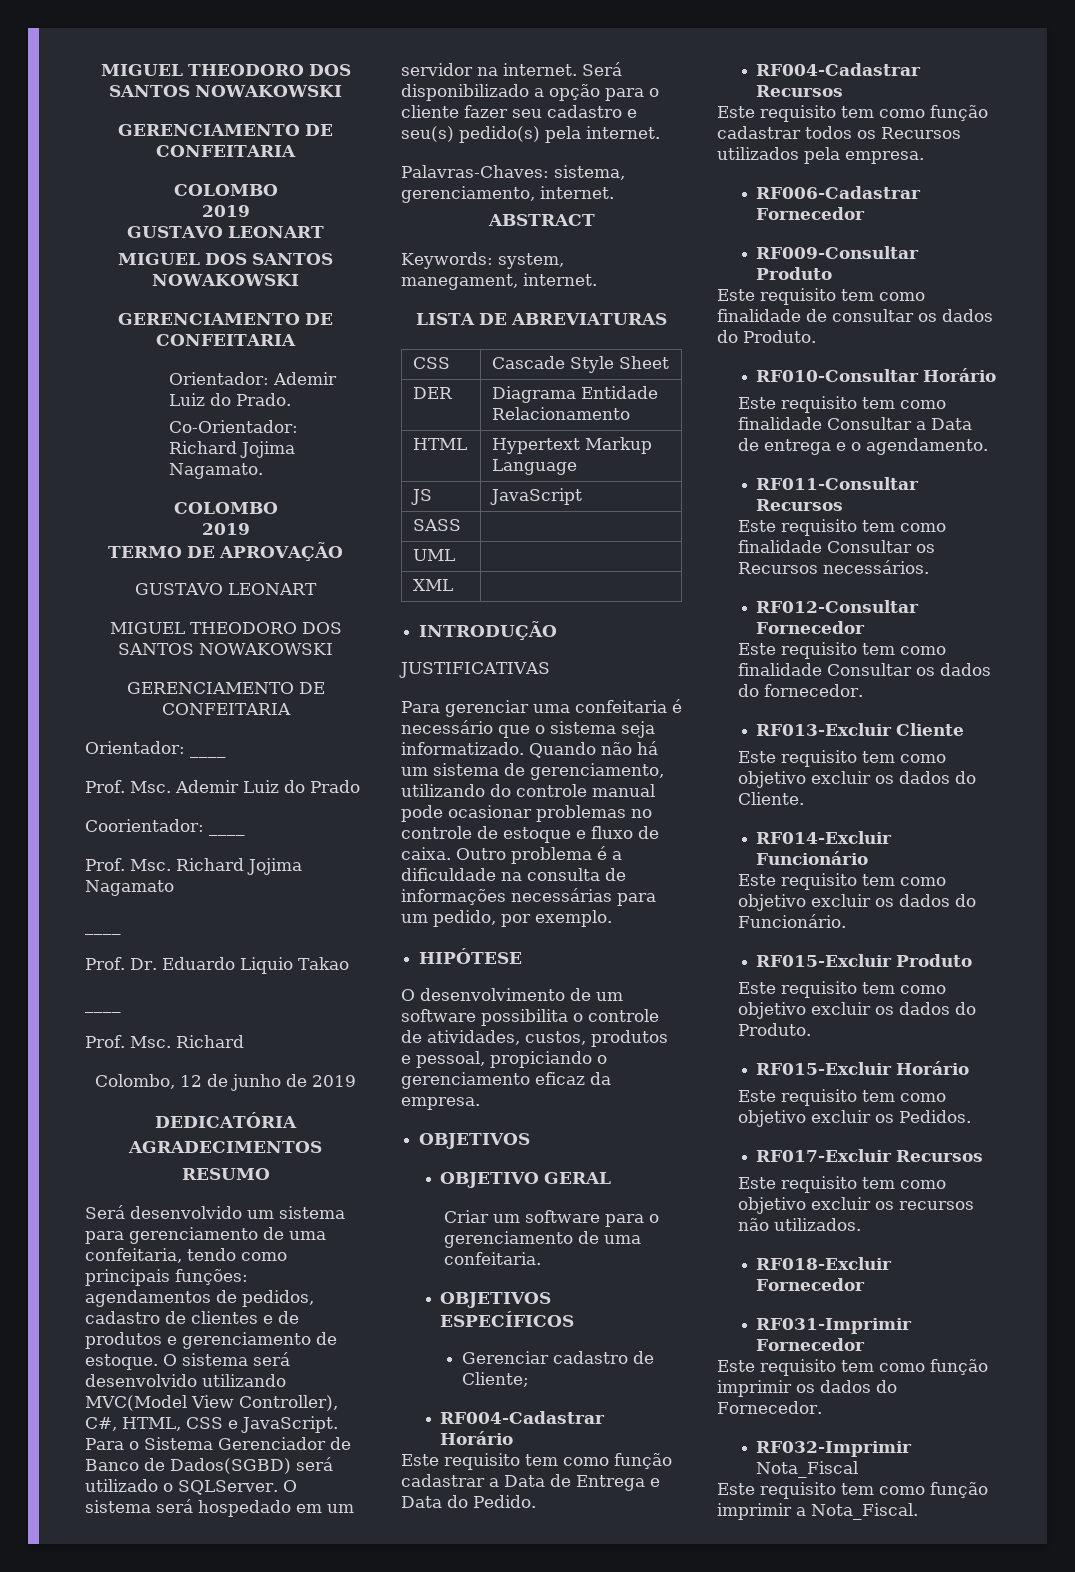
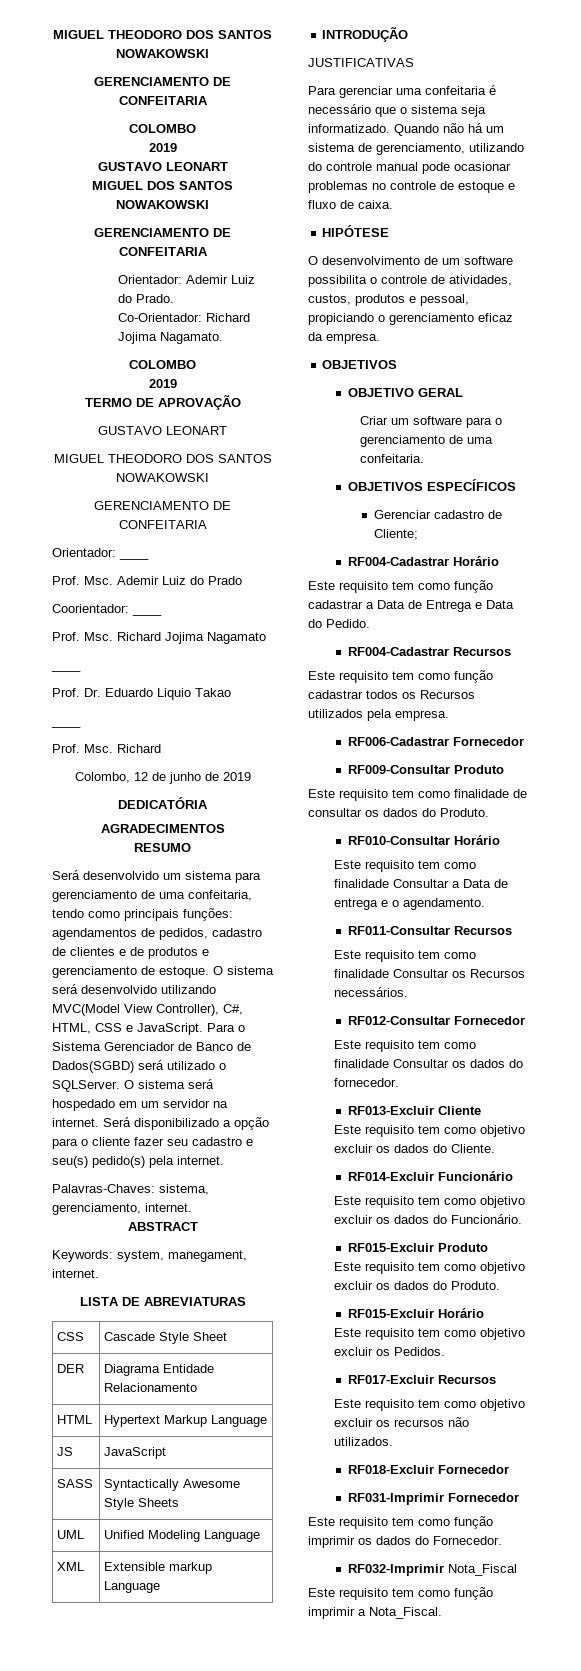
[413,549,456,561] [413,579,454,591] // UML | // XML | -> [104,1479,241,1491] [104,1498,180,1510] [57,1530,85,1539] [104,1530,261,1542] [57,1562,85,1571] [104,1562,213,1574] [104,1581,161,1593] Syntactically Awesome Style Sheets // UML | Unified Modeling Language // XML | Extensible markup Language
[456,846,622,864] [401,868,626,881] [401,888,656,906] [401,910,612,927] Outro problema é a dificuldade na consulta de informações necessárias para um pedido, por exemplo. -> (393, 204) none

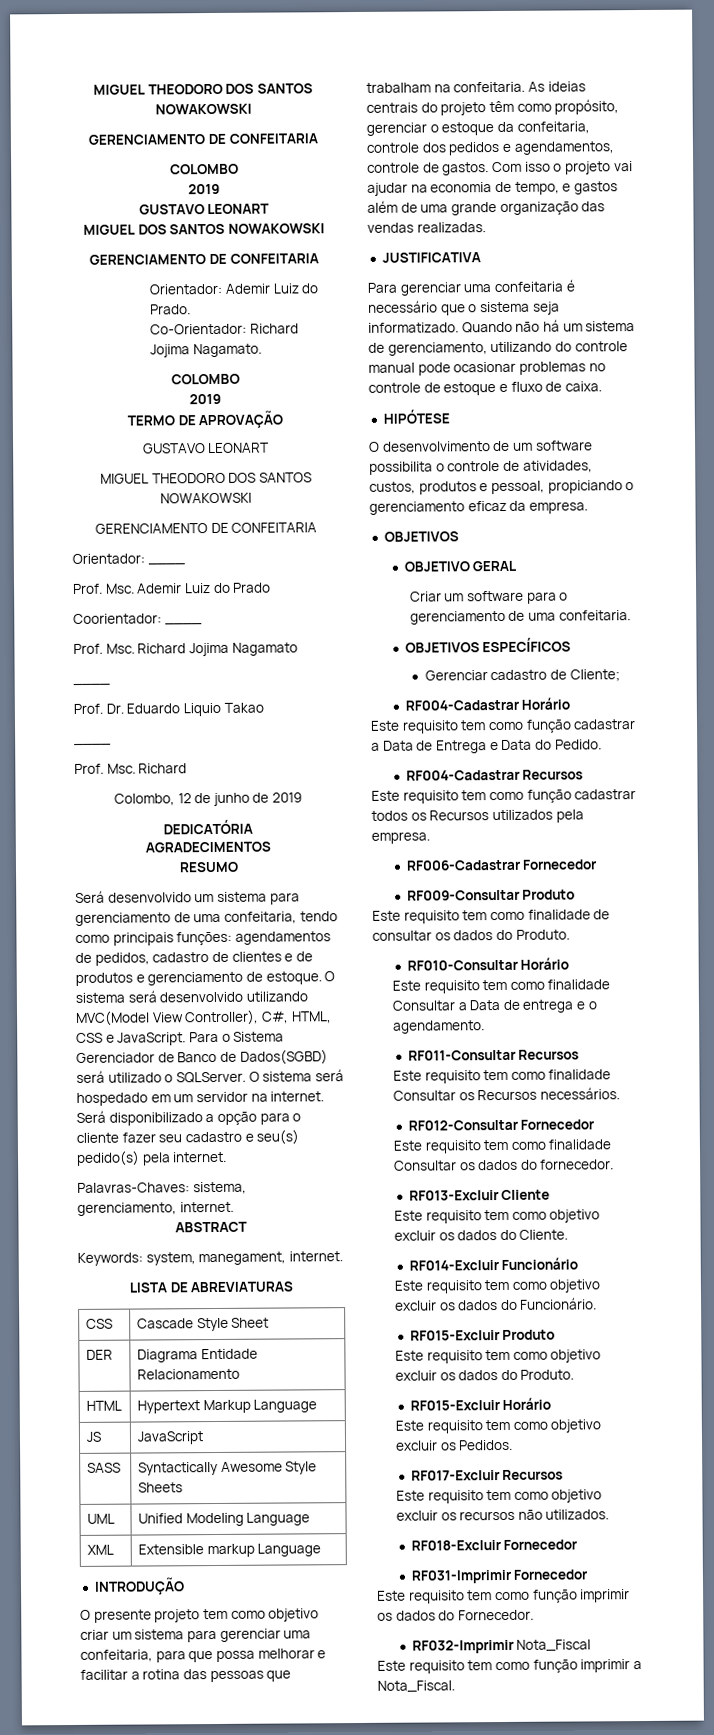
[308,58,414,67] JUSTIFICATIVAS -> [80,1608,320,1623] [80,1628,312,1643] [80,1648,327,1663] [80,1669,292,1683] [366,81,586,93] [366,99,620,116] [366,121,590,136] [366,141,615,156] [367,161,633,176] [367,181,618,196] [367,200,606,216] [367,222,486,233] [381,252,481,263] O presente projeto tem como objetivo criar um sistema para gerenciar uma confeitaria, para que possa melhorar e facilitar a rotina das pessoas que trabalham na confeitaria. As ideias centrais do projeto têm como propósito, gerenciar o estoque da confeitaria, controle dos pedidos e agendamentos, controle de gastos. Com isso o projeto vai ajudar na economia de tempo, e gastos além de uma grande organização das vendas realizadas. // JUSTIFICATIVA

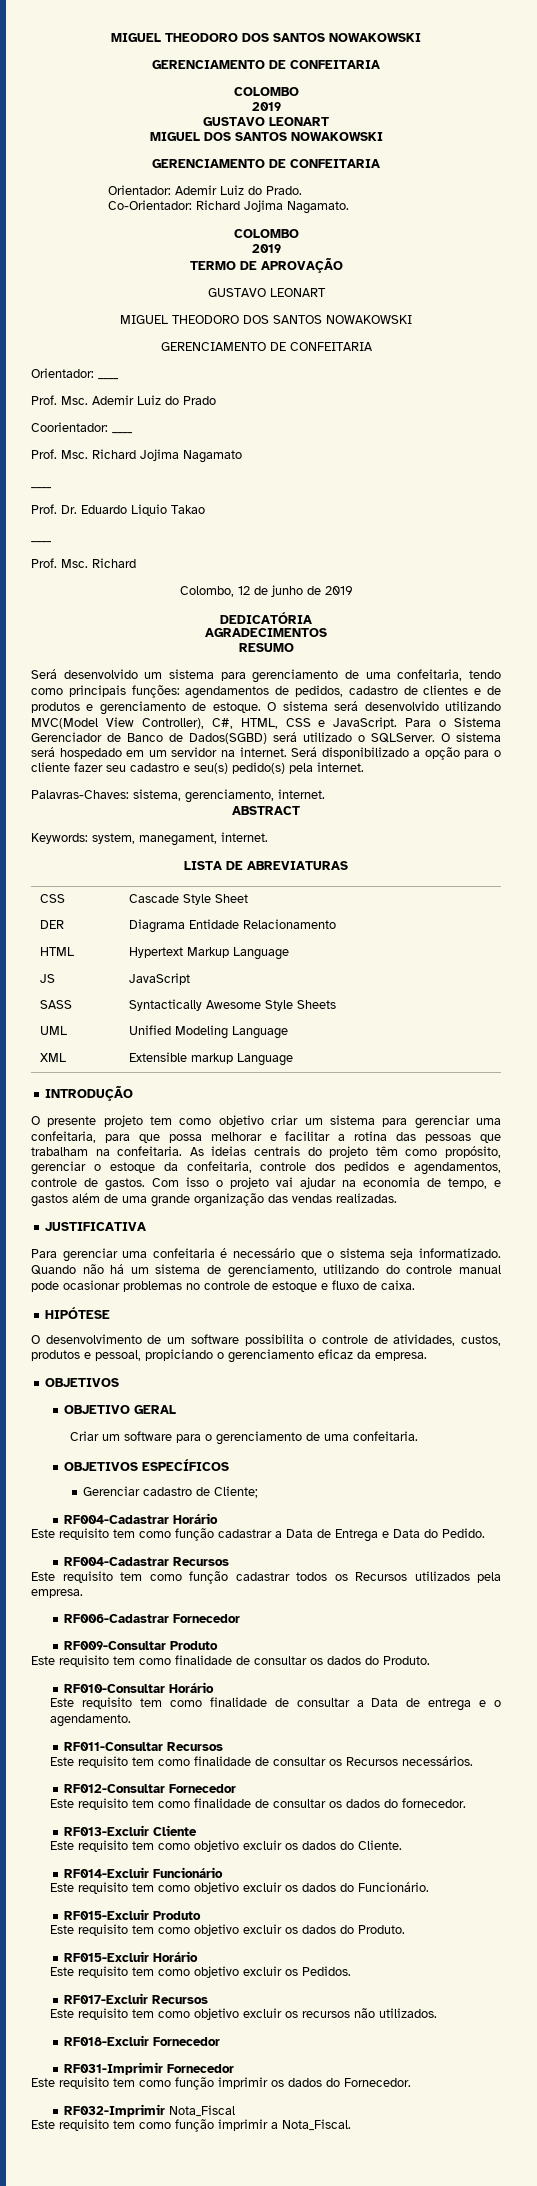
[391,1000,455,1011] Consultar -> [274,1698,350,1707] de consultar
[392,1090,456,1101] Consultar -> [255,1757,327,1766] de consultar
[393,1160,457,1171] Consultar -> [255,1799,327,1808] de consultar

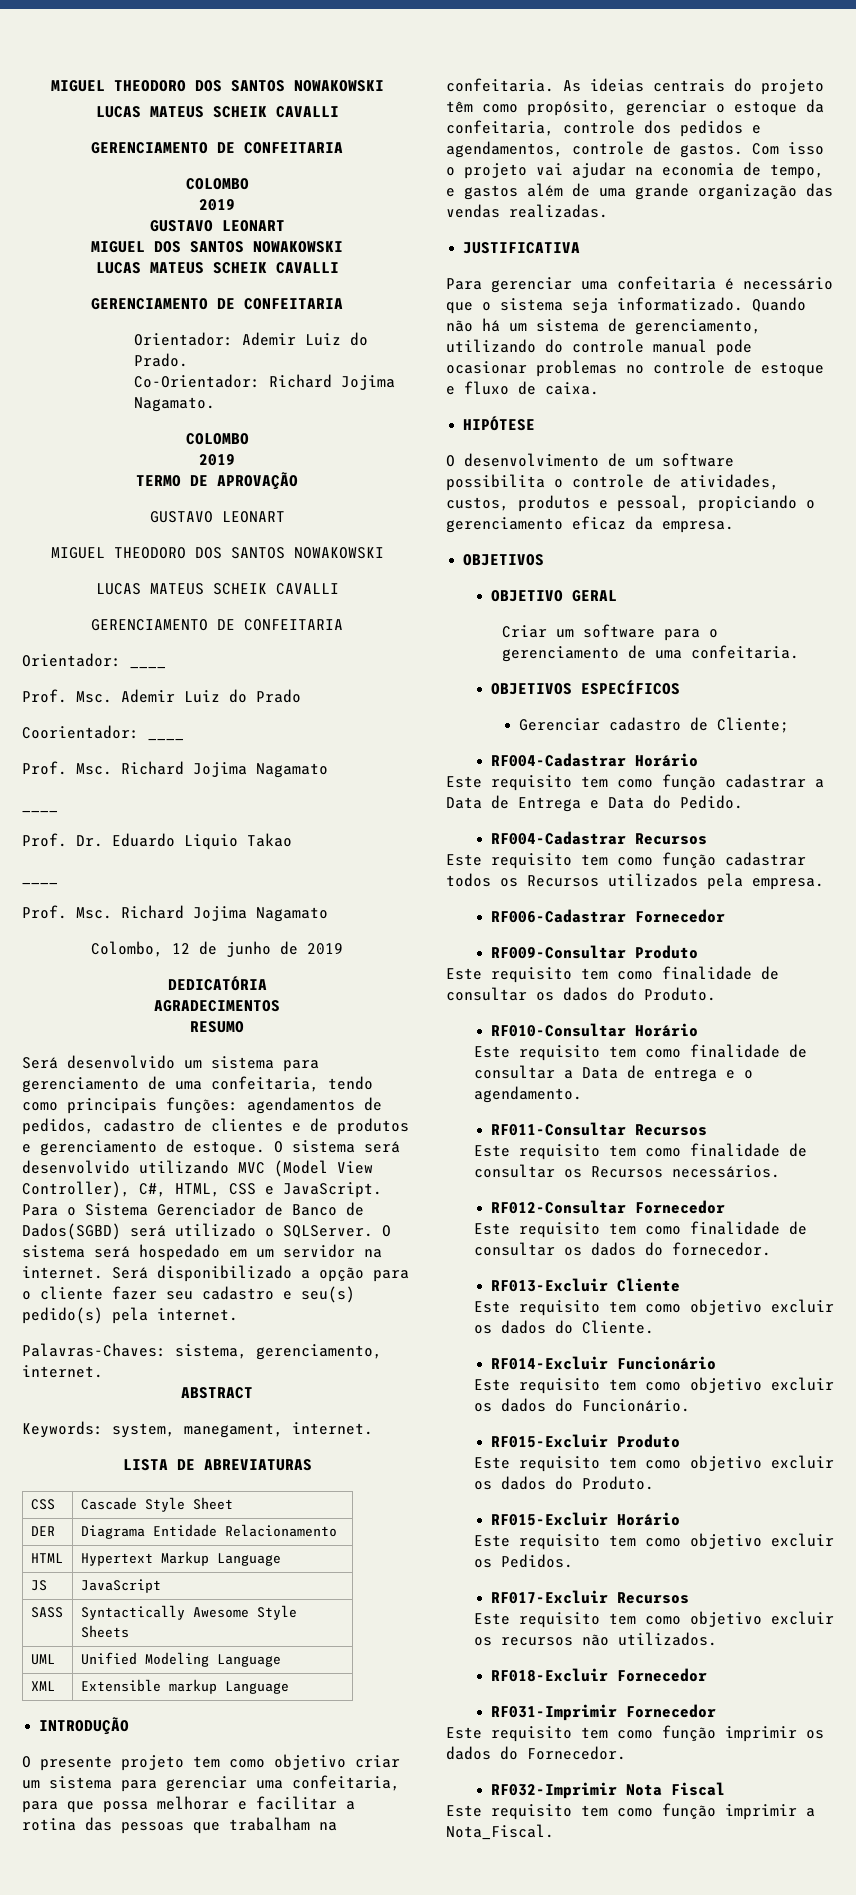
[111,33,421,42] MIGUEL THEODORO DOS SANTOS NOWAKOWSKI -> [50,80,384,92] [95,106,339,118] MIGUEL THEODORO DOS SANTOS NOWAKOWSKI // LUCAS MATEUS SCHEIK CAVALLI
(383, 136) none -> [95,262,339,274] // LUCAS MATEUS SCHEIK CAVALLI
(412, 319) none -> [95,583,339,595] // LUCAS MATEUS SCHEIK CAVALLI
(136, 563) none -> [193,906,328,922] Jojima Nagamato
[31,718,98,729] MVC(Model -> [238,1160,328,1177] MVC (Model
[169,2105,236,2117] Nota_Fiscal -> [626,1782,726,1796] Nota Fiscal

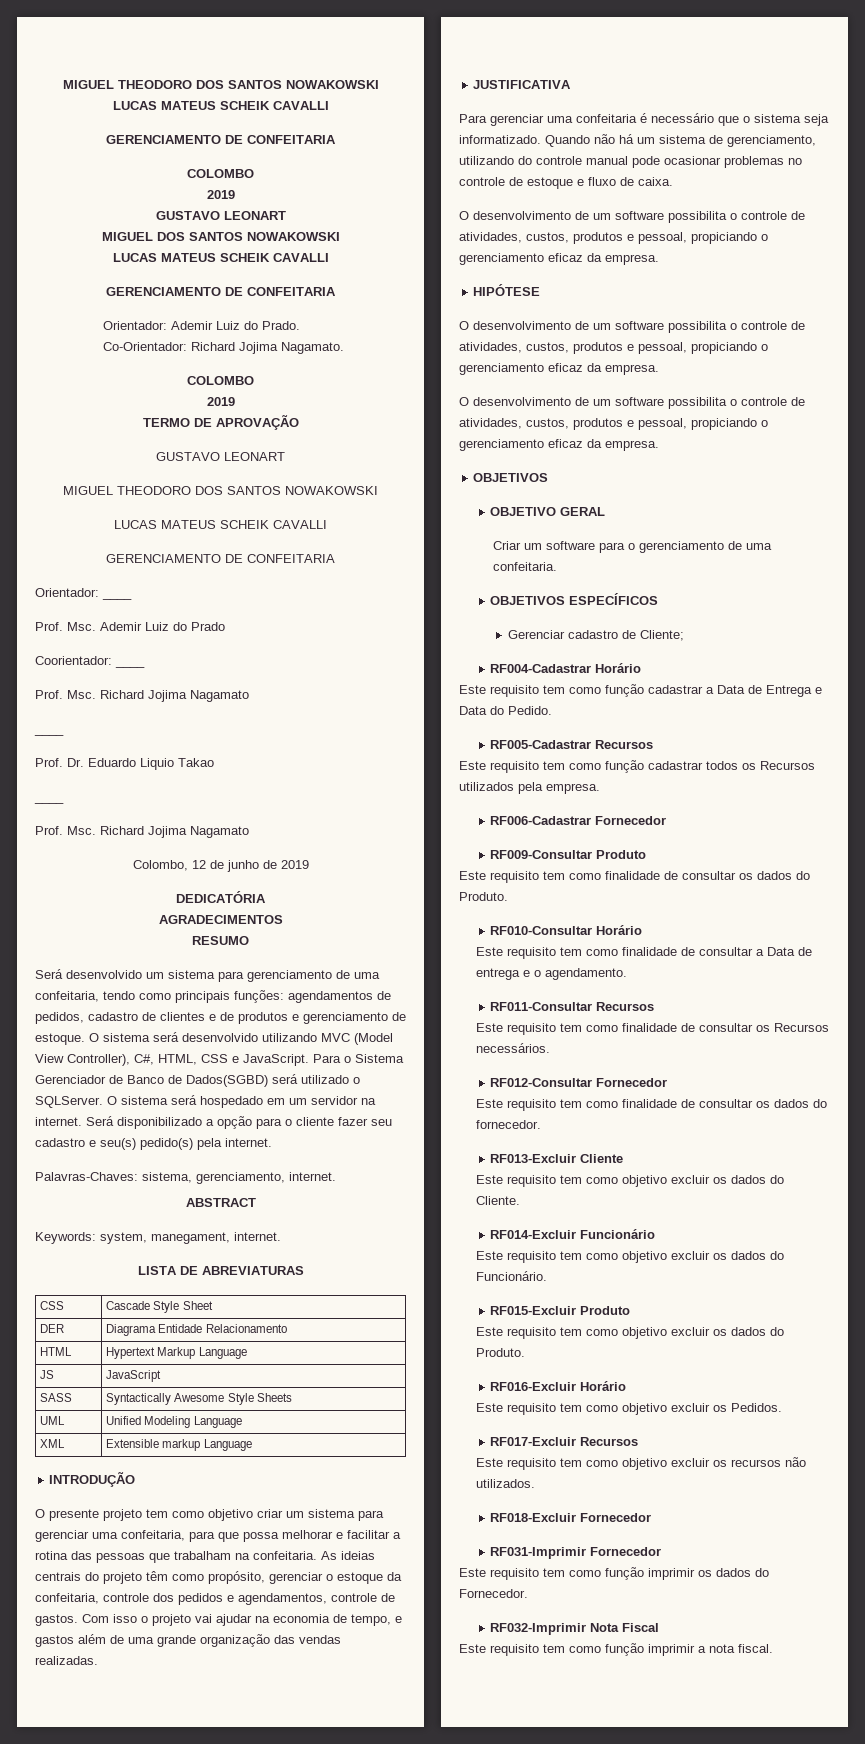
(599, 388) none -> [459,211,805,223] [459,232,768,244] [459,253,659,265] // O desenvolvimento de um software possibilita o controle de atividades, custos, produtos e pessoal, propiciando o gerenciamento eficaz da empresa.
(734, 527) none -> [459,397,805,409] [459,418,768,430] [459,439,659,451] // O desenvolvimento de um software possibilita o controle de atividades, custos, produtos e pessoal, propiciando o gerenciamento eficaz da empresa.
[491,831,627,845] RF004-Cadastrar -> [490,740,592,749] RF005-Cadastrar
[491,1512,609,1526] RF015-Excluir -> [490,1382,577,1391] RF016-Excluir
[446,1824,554,1840] Nota_Fiscal. -> [709,1644,773,1653] nota fiscal.

